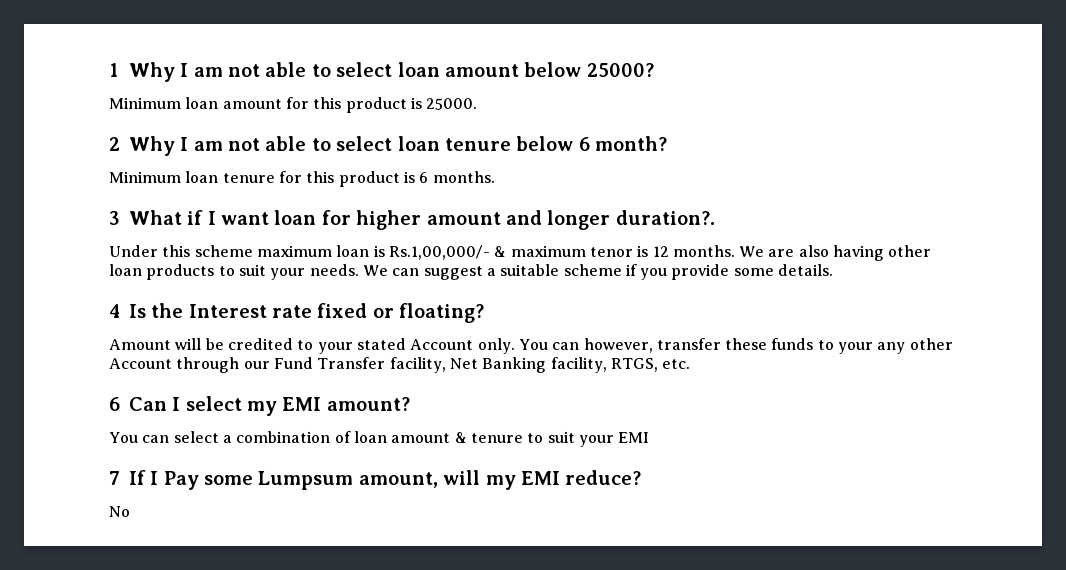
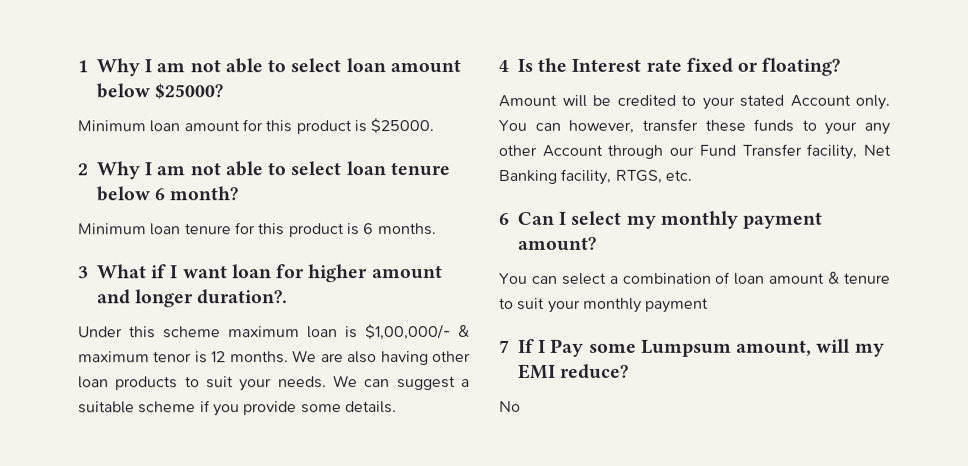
[586,63,654,77] 25000? -> [154,83,224,100] $25000?
[426,98,478,110] 25000. -> [370,118,435,134] $25000.
[388,245,490,260] Rs.1,00,000/- -> [365,324,451,341] $1,00,000/-
[282,397,322,411] EMI -> [659,210,823,229] monthly payment
[618,432,650,443] EMI -> [582,297,710,313] monthly payment

